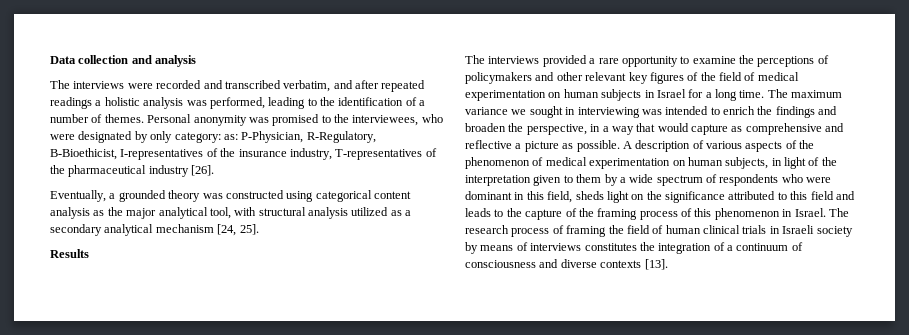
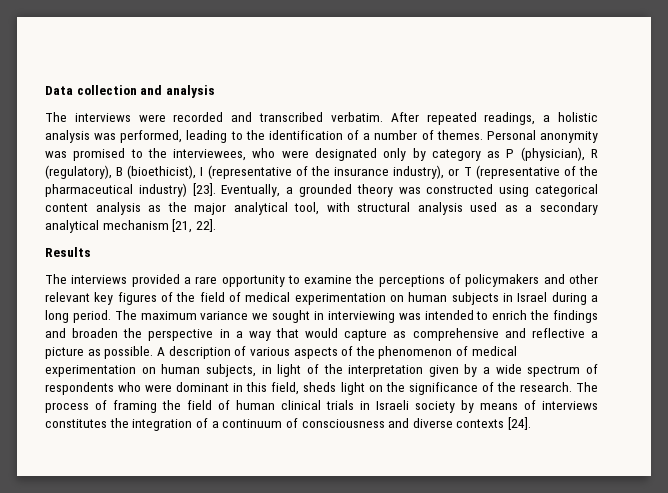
[283,80,426,92] [50,97,92,109] verbatim, and after repeated readings -> [330,112,536,125] verbatim. After repeated readings,
[134,131,376,143] [50,148,423,160] by only category: as: P-Physician, R-Regulatory, B-Bioethicist, I-representatives of the insurance industry, T-representatives -> [383,147,598,161] [45,165,560,179] only by category as P (physician), R (regulatory), B (bioethicist), I (representative of the insurance industry), or T (representative
[148,165,215,177] industry [26]. // -> [138,183,216,197] industry) [23].
[351,207,389,216] utilized -> [470,202,498,212] used
[217,224,259,236] [24, 25]. -> [172,219,216,233] [21, 22].
[688,89,704,98] for -> [551,292,587,305] during
[739,90,765,98] time. -> [72,310,111,323] period.
[526,124,587,135] perspective, -> [148,329,214,341] perspective
[563,174,602,183] to them -> (459, 371) none
[728,191,855,200] [465,208,849,220] [465,225,509,234] attributed to this field and leads to the capture of the framing process of this phenomenon in Israel. The research -> [481,382,598,392] of the research. The
[644,259,668,270] [13]. -> [508,417,532,430] [24].

